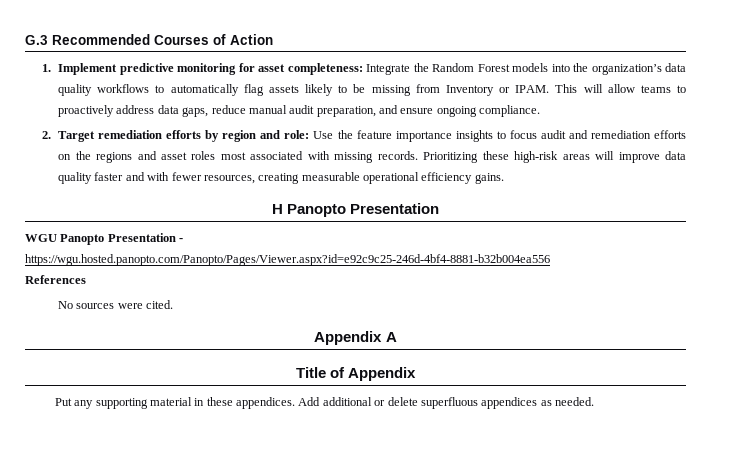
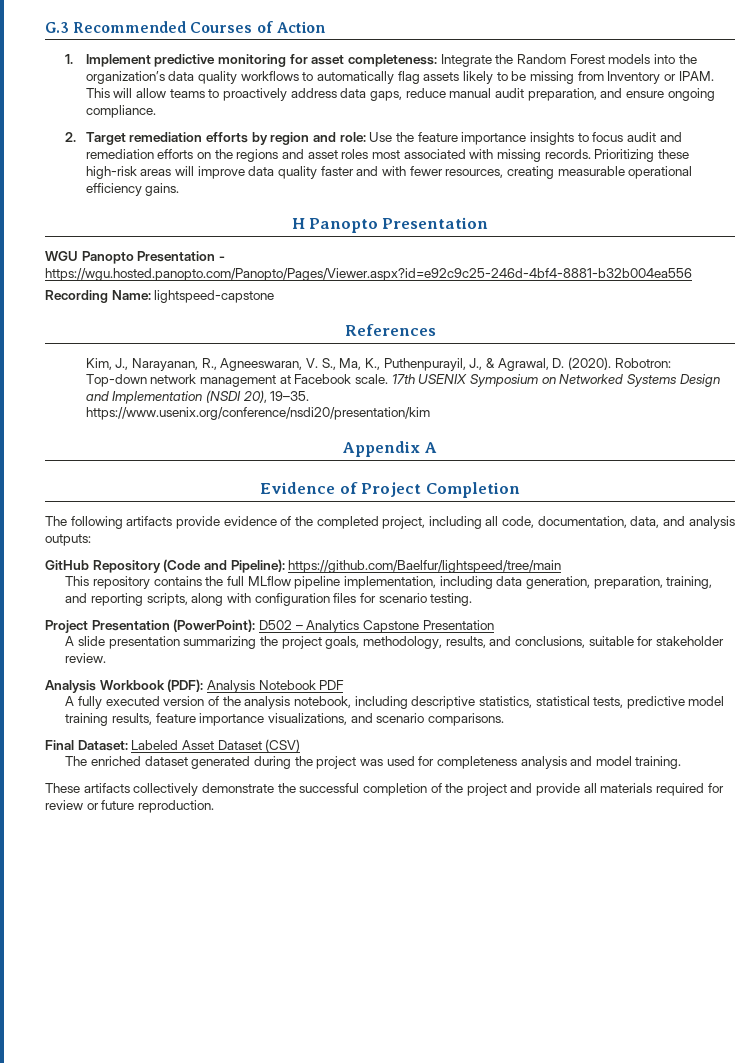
[25,275,86,284] [58,300,174,309] [314,331,397,345] [295,367,417,381] [54,397,595,409] References // No sources were cited. // Appendix A // Title of Appendix // Put any supporting material in these appendices. Add additional or delete superfluous appendices as needed. -> [45,290,275,303] [344,324,436,336] [85,357,671,371] [85,374,720,387] [85,390,310,404] [85,407,430,420] [343,441,437,457] [260,482,520,498] [45,516,735,529] [45,534,91,546] [45,559,562,573] [65,576,713,589] [65,593,473,606] [45,619,494,633] [65,636,724,649] [65,653,107,663] [45,679,345,693] [65,696,725,709] [65,713,504,726] [45,739,301,752] [65,756,682,769] [45,783,724,796] [45,800,214,813] Recording Name: lightspeed-capstone // References // Kim, J., Narayanan, R., Agneeswaran, V. S., Ma, K., Puthenpurayil, J., & Agrawal, D. (2020). Robotron: Top-down network management at Facebook scale. 17th USENIX Symposium on Networked Systems Design and Implementation (NSDI 20), 19–35. // https://www.usenix.org/conference/nsdi20/presentation/kim // Appendix A // Evidence of Project Completion // The following artifacts provide evidence of the completed project, including all code, documentation, data, and analysis outputs: // GitHub Repository (Code and Pipeline): https://github.com/Baelfur/lightspeed/tree/main // This repository contains the full MLflow pipeline implementation, including data generation, preparation, training, and reporting scripts, along with configuration files for scenario testing. // Project Presentation (PowerPoint): D502 – Analytics Capstone Presentation // A slide presentation summarizing the project goals, methodology, results, and conclusions, suitable for stakeholder review. // Analysis Workbook (PDF): Analysis Notebook PDF // A fully executed version of the analysis notebook, including descriptive statistics, statistical tests, predictive model training results, feature importance visualizations, and scenario comparisons. // Final Dataset: Labeled Asset Dataset (CSV) // The enriched dataset generated during the project was used for completeness analysis and model training. // These artifacts collectively demonstrate the successful completion of the project and provide all materials required for review or future reproduction.

